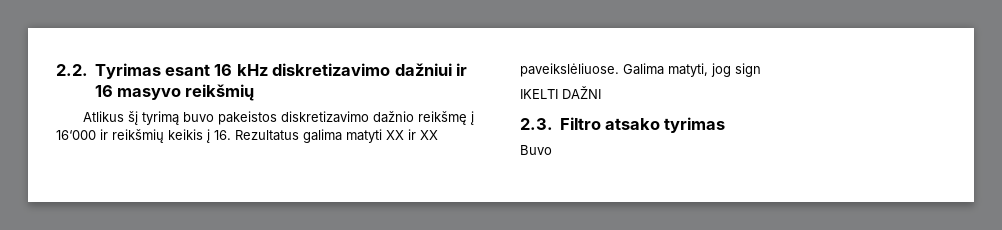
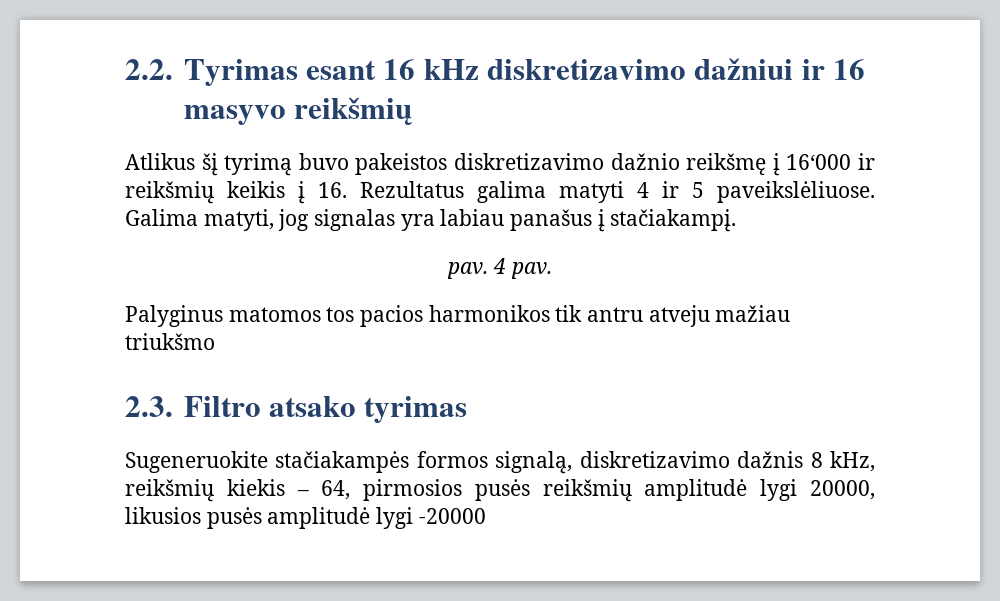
[386,129,438,140] XX ir XX -> [637,181,704,198] 4 ir 5
[735,63,761,77] [520,86,601,99] [520,117,726,133] [520,145,552,155] sign // IKELTI DAŽNI // 2.3. Filtro atsako tyrimas // Buvo -> [314,209,737,232] [447,258,552,279] [125,305,791,327] [125,333,215,350] [125,396,468,423] [125,451,876,474] [125,479,876,502] [125,507,486,529] signalas yra labiau panašus į stačiakampį. // pav. 4 pav. // Palyginus matomos tos pacios harmonikos tik antru atveju mažiau triukšmo // 2.3. Filtro atsako tyrimas // Sugeneruokite stačiakampės formos signalą, diskretizavimo dažnis 8 kHz, reikšmių kiekis – 64, pirmosios pusės reikšmių amplitudė lygi 20000, likusios pusės amplitudė lygi -20000

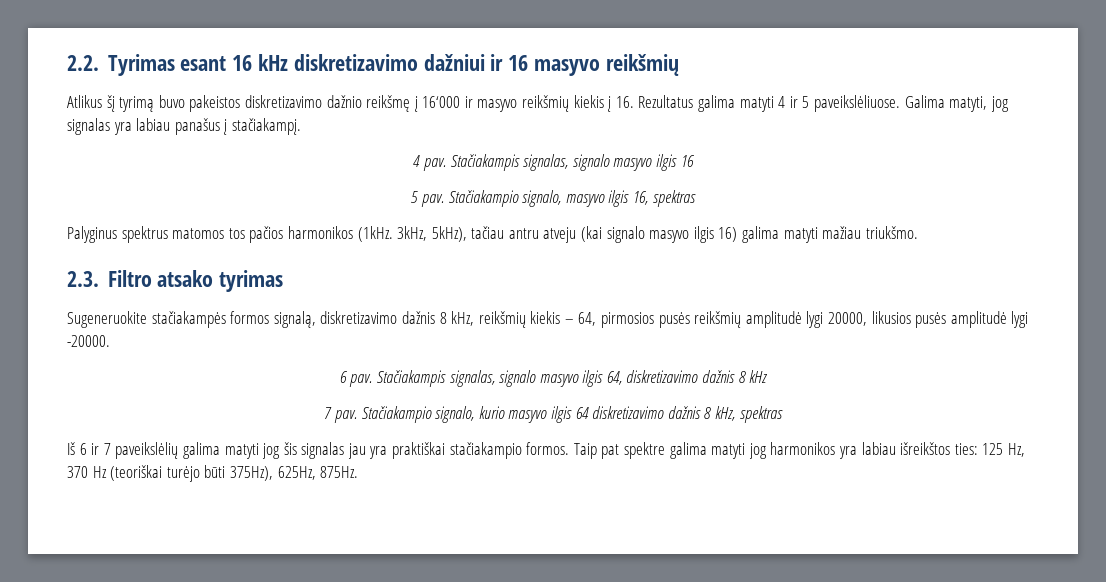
[125,181,285,204] reikšmių keikis -> [477,95,604,112] masyvo reikšmių kiekis
[447,262,489,279] pav. -> (301, 126) none
(552, 270) none -> [450,154,694,171] [411,190,696,207] Stačiakampis signalas, signalo masyvo ilgis 16 // 5 pav. Stačiakampio signalo, masyvo ilgis 16, spektras
(223, 316) none -> [121,226,168,243] spektrus
[360,305,791,327] [125,333,215,350] pacios harmonikos tik antru atveju mažiau triukšmo -> [249,226,918,243] pačios harmonikos (1kHz. 3kHz, 5kHz), tačiau antru atveju (kai signalo masyvo ilgis 16) galima matyti mažiau triukšmo.
[418,508,486,524] -20000 -> [67,335,110,347] [339,370,769,387] [324,406,783,423] [67,442,1025,459] [67,465,359,482] -20000. // 6 pav. Stačiakampis signalas, signalo masyvo ilgis 64, diskretizavimo dažnis 8 kHz // 7 pav. Stačiakampio signalo, kurio masyvo ilgis 64 diskretizavimo dažnis 8 kHz, spektras // Iš 6 ir 7 paveikslėlių galima matyti jog šis signalas jau yra praktiškai stačiakampio formos. Taip pat spektre galima matyti jog harmonikos yra labiau išreikštos ties: 125 Hz, 370 Hz (teoriškai turėjo būti 375Hz), 625Hz, 875Hz.

